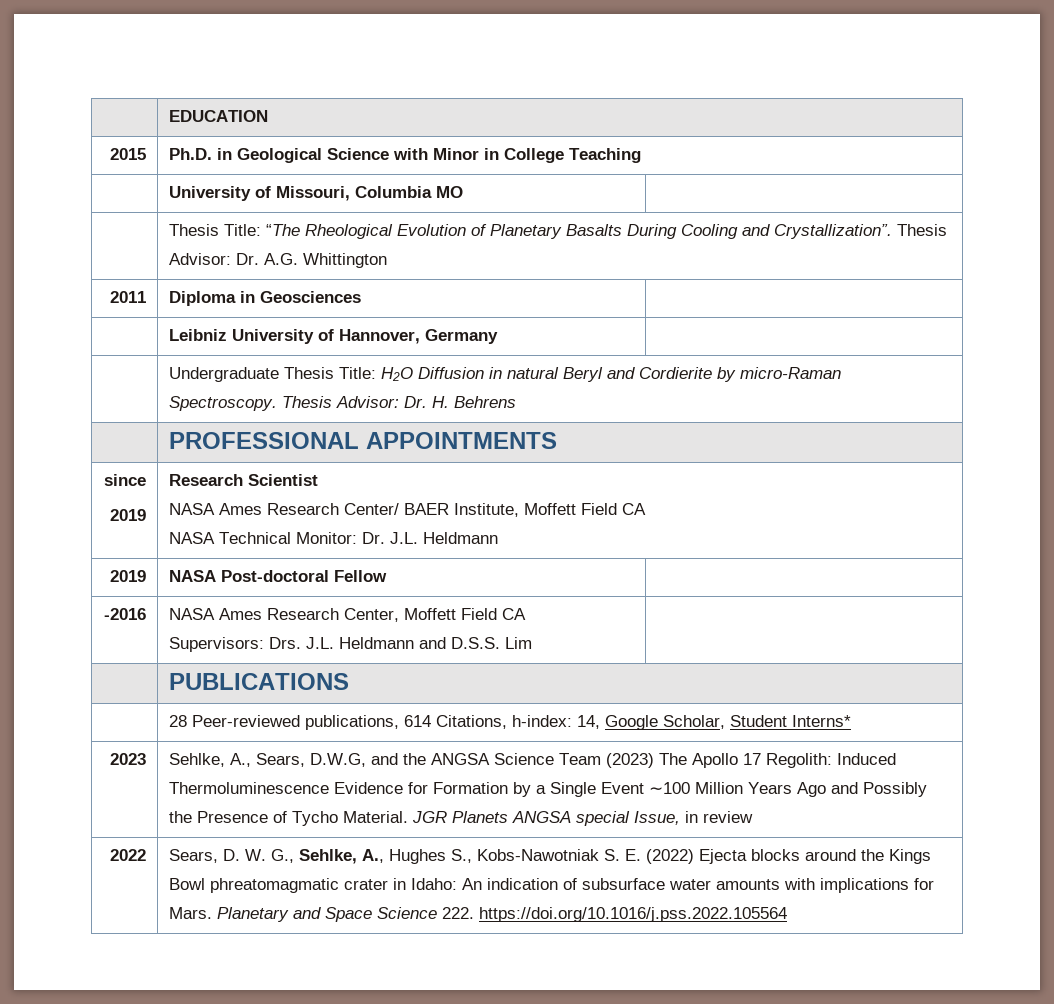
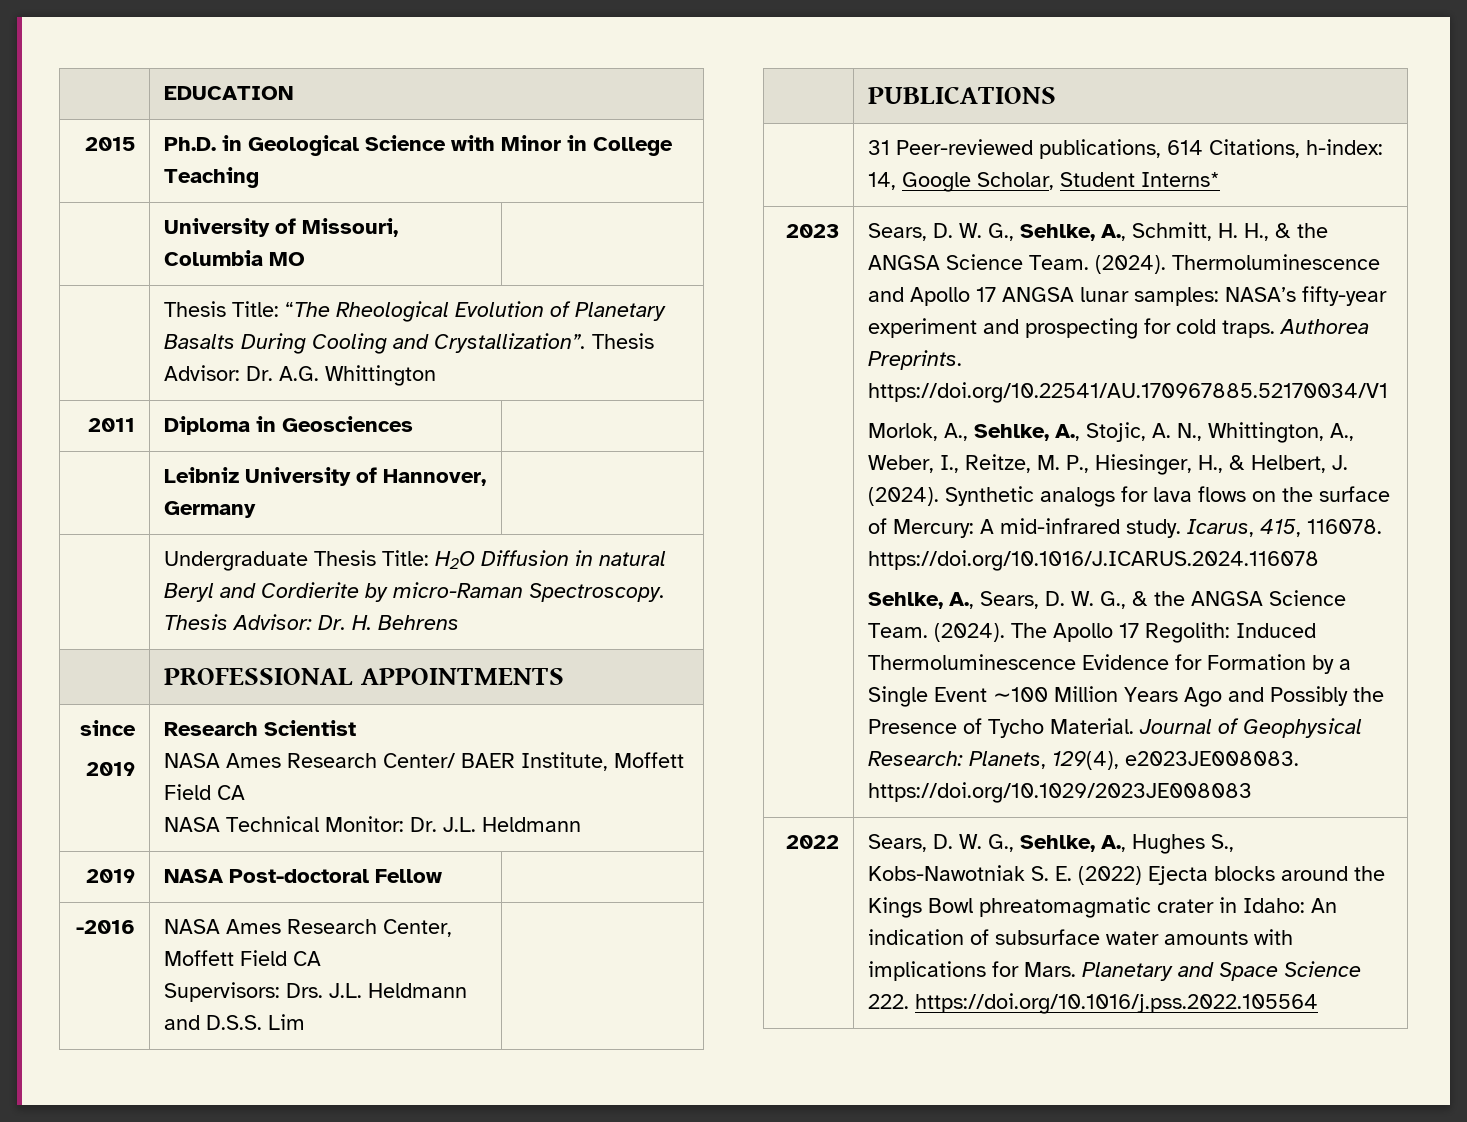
[168,715,187,727] 28 -> [868,140,891,155] 31
[168,753,654,768] Sehlke, A., Sears, D.W.G, and the ANGSA Science Team (2023) -> [868,222,1329,241] [868,254,1381,274] [868,286,1388,306] [868,318,1370,339] [868,350,963,370] [868,382,1389,403] [868,422,1355,443] [868,454,1349,475] [868,486,1391,507] [868,518,1383,538] [868,550,1320,571] [868,590,1347,609] [868,623,1006,642] Sears, D. W. G., Sehlke, A., Schmitt, H. H., & the ANGSA Science Team. (2024). Thermoluminescence and Apollo 17 ANGSA lunar samples: NASA’s fifty-year experiment and prospecting for cold traps. Authorea Preprints. https://doi.org/10.22541/AU.170967885.52170034/V1 // Morlok, A., Sehlke, A., Stojic, A. N., Whittington, A., Weber, I., Reitze, M. P., Hiesinger, H., & Helbert, J. (2024). Synthetic analogs for lava flows on the surface of Mercury: A mid-infrared study. Icarus, 415, 116078. https://doi.org/10.1016/J.ICARUS.2024.116078 // Sehlke, A., Sears, D. W. G., & the ANGSA Science Team. (2024).
[411,811,753,826] JGR Planets ANGSA special Issue, in review -> [1139,718,1363,738] [868,751,1300,770] [868,782,1253,803] Journal of Geophysical Research: Planets, 129(4), e2023JE008083. https://doi.org/10.1029/2023JE008083

